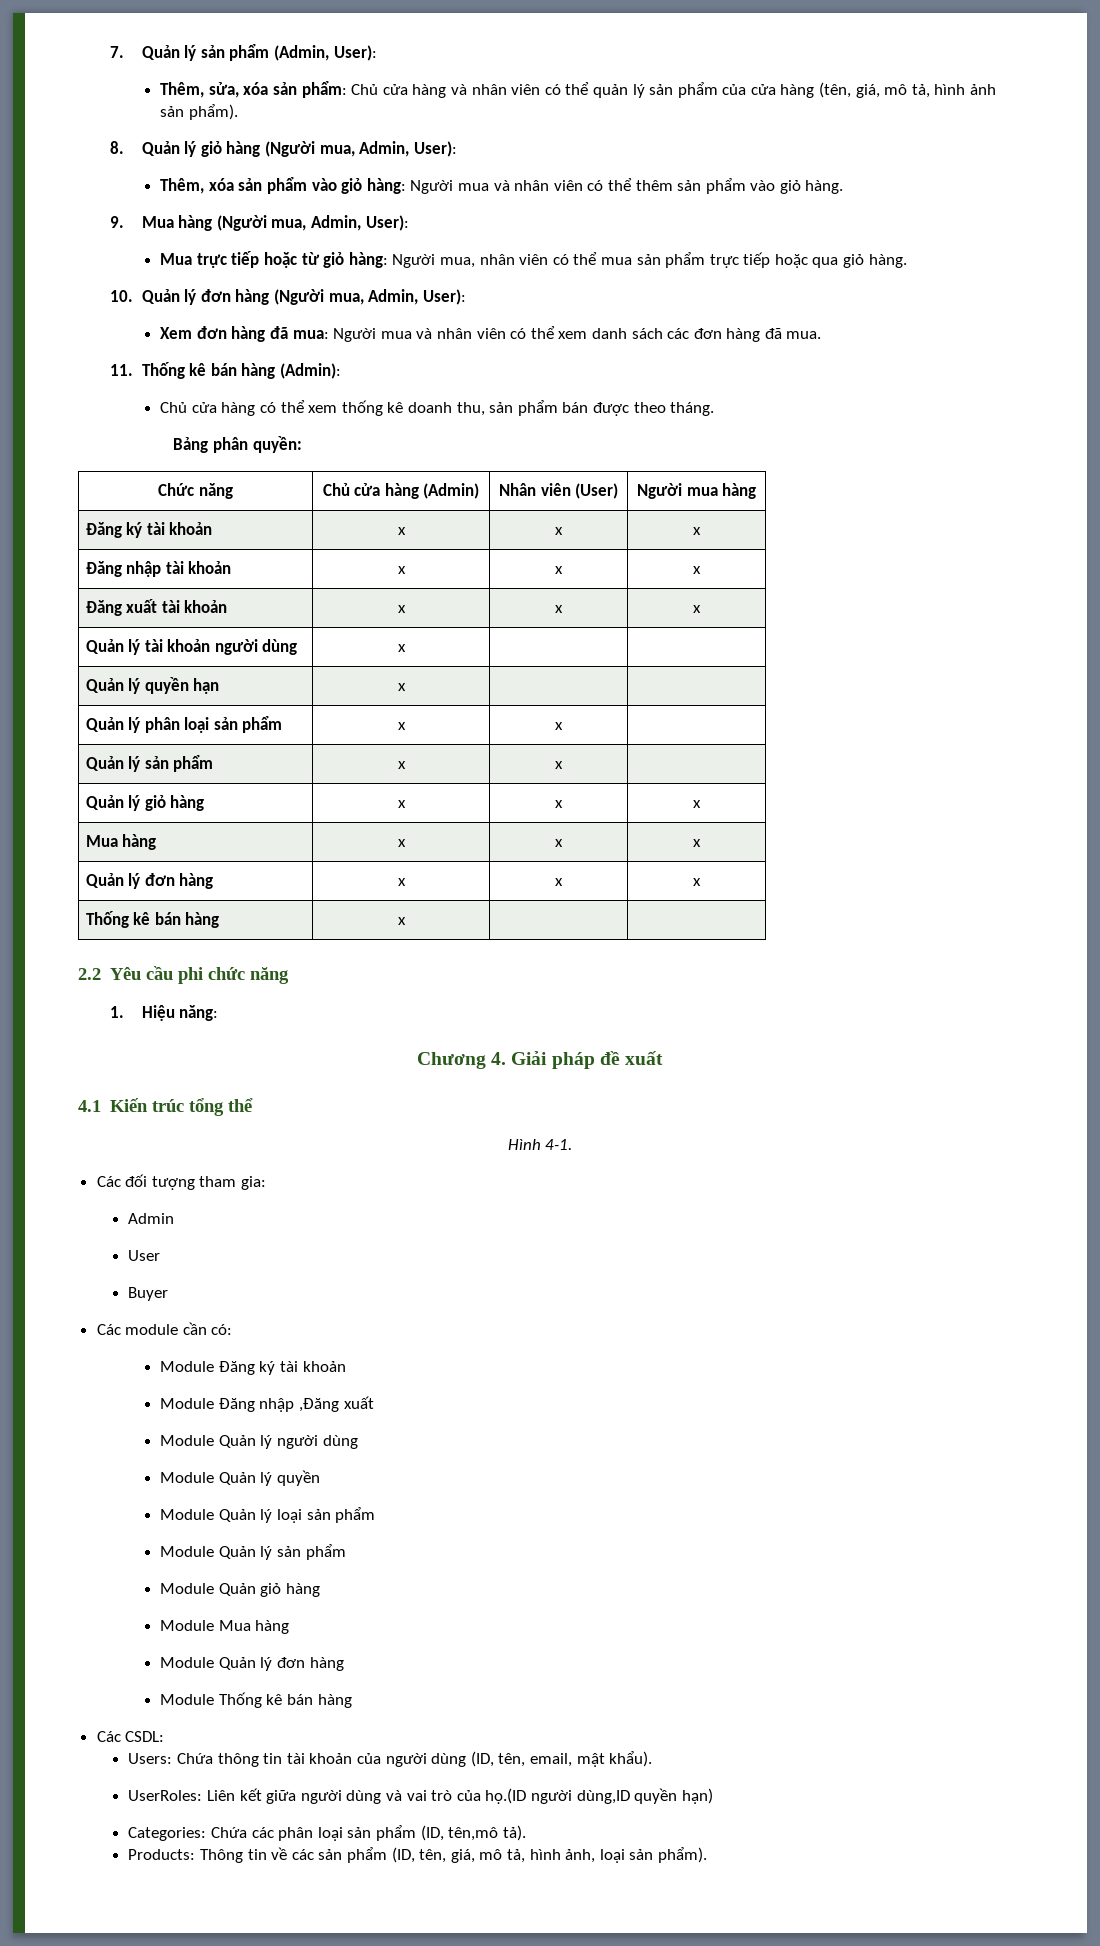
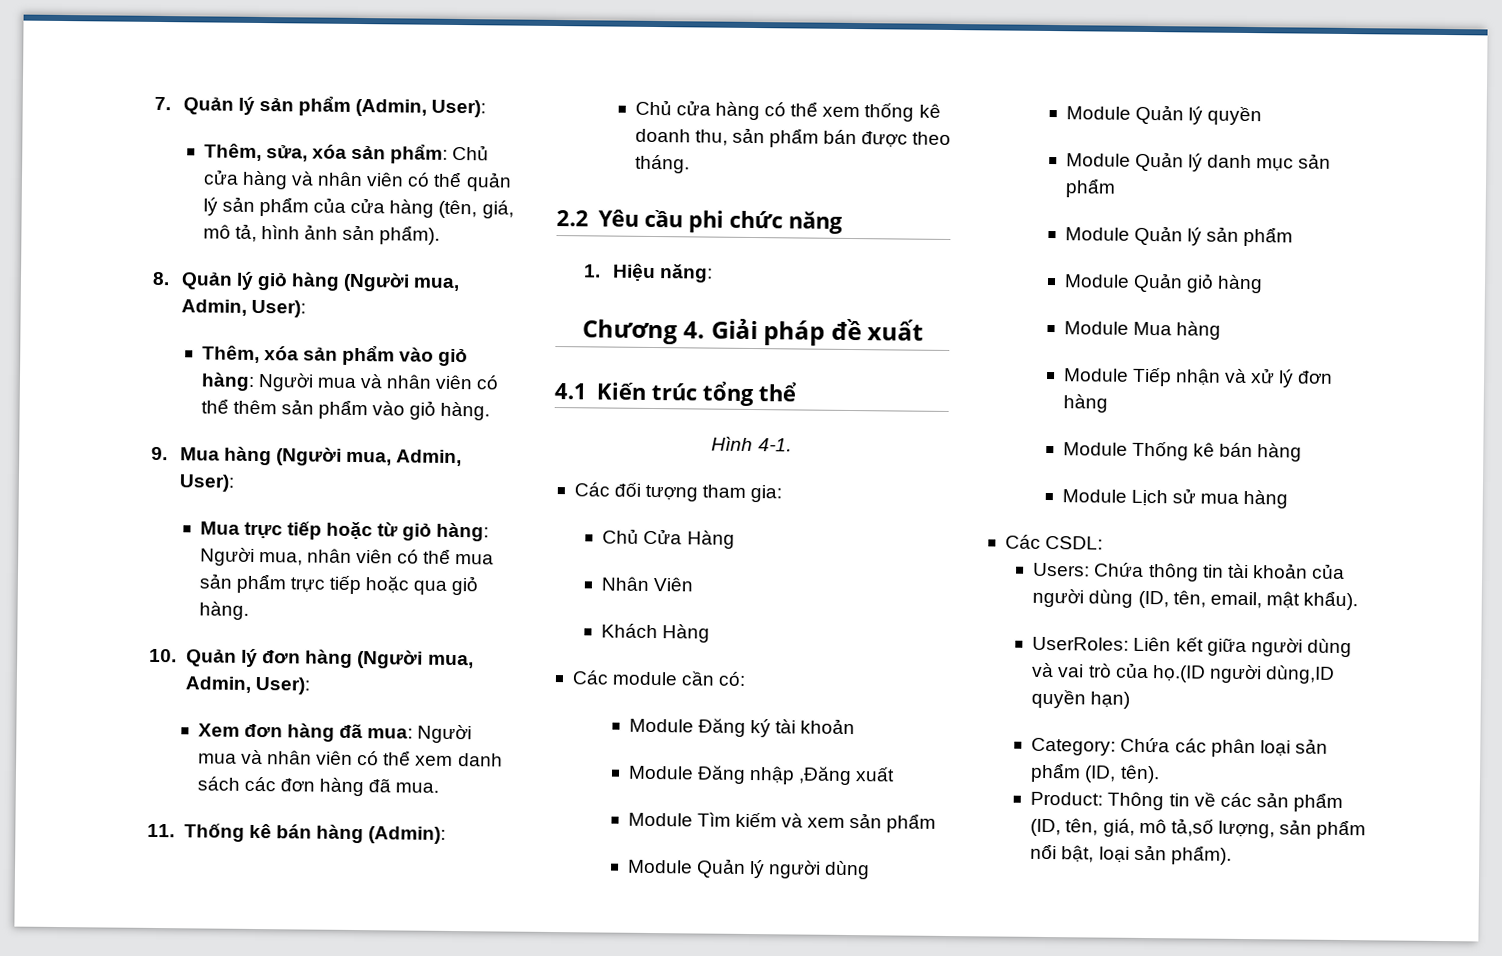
[173,436,302,453] [158,483,233,499] [322,483,480,499] [498,483,619,499] [636,483,757,499] [85,522,213,538] [397,527,406,535] [555,527,563,535] [693,527,701,535] [85,561,232,577] [397,566,406,574] [555,566,563,574] [693,566,701,574] [85,599,228,616] [397,605,406,613] [555,605,563,613] [693,605,701,613] [85,639,298,655] [397,644,406,652] [85,677,220,694] [397,683,406,691] [85,716,283,733] [397,722,406,730] [555,722,563,730] [85,755,214,772] [397,761,406,769] [555,761,563,769] [85,795,205,811] [397,800,406,808] [555,800,563,808] [693,800,701,808] [85,834,157,850] [397,839,406,847] [555,839,563,847] [693,839,701,847] [85,873,214,889] [397,878,406,886] [555,878,563,886] [693,878,701,886] [85,911,220,928] [397,917,406,925] // Bảng phân quyền: // Chức năng | Chủ cửa hàng (Admin) | Nhân viên (User) | Người mua hàng // Đăng ký tài khoản | x | x | x // Đăng nhập tài khoản | x | x | x // Đăng xuất tài khoản | x | x | x // Quản lý tài khoản người dùng | x | | // Quản lý quyền hạn | x | | // Quản lý phân loại sản phẩm | x | x | // Quản lý sản phẩm | x | x | // Quản lý giỏ hàng | x | x | x // Mua hàng | x | x | x // Quản lý đơn hàng | x | x | x // Thống kê bán hàng | x | | -> (690, 164) none
[128,1213,175,1224] [128,1250,161,1261] [128,1287,169,1301] Admin // User // Buyer -> [602,528,735,549] [601,576,694,592] [601,623,711,643] Chủ Cửa Hàng // Nhân Viên // Khách Hàng
(374, 1402) none -> [627,812,937,833] // Module Tìm kiếm và xem sản phẩm
[277,1509,303,1523] loại -> [1207,154,1295,172] danh mục
[218,1657,256,1670] Quản -> [1131,367,1276,387] Tiếp nhận và xử
(352, 1701) none -> [1061,488,1289,509] // Module Lịch sử mua hàng
[128,1827,207,1841] Categories: -> [1031,737,1117,756] Category:
[448,1825,526,1841] [128,1849,196,1860] tên,mô tả). // Products: -> [1119,764,1160,784] [1030,791,1104,806] tên). // Product:
[506,1849,596,1863] tả, hình ảnh, -> [1170,818,1367,840] [1030,843,1095,863] tả,số lượng, sản phẩm nổi bật,

